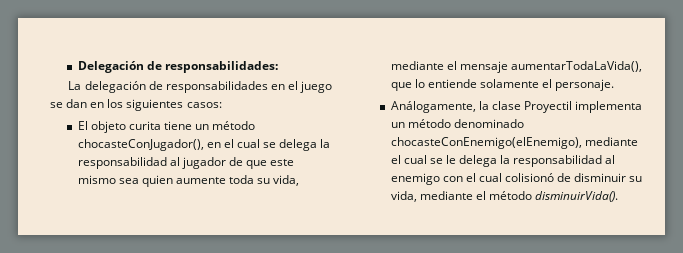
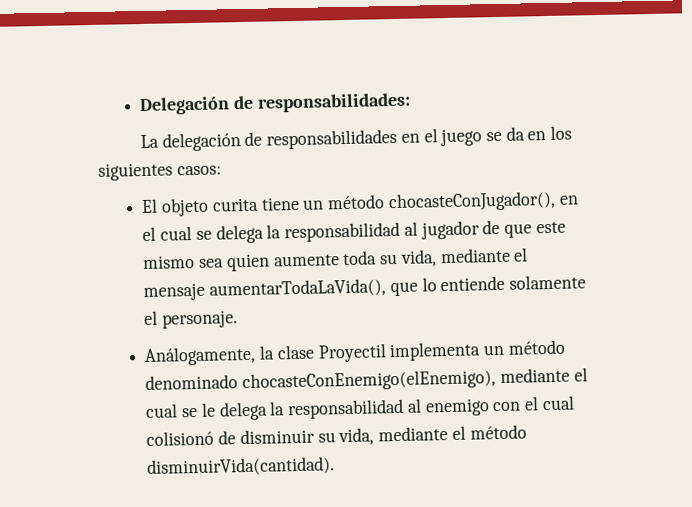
[66,99,88,108] dan -> [505,126,525,141] da
[534,191,618,202] disminuirVida(). -> [147,456,336,477] disminuirVida(cantidad).

